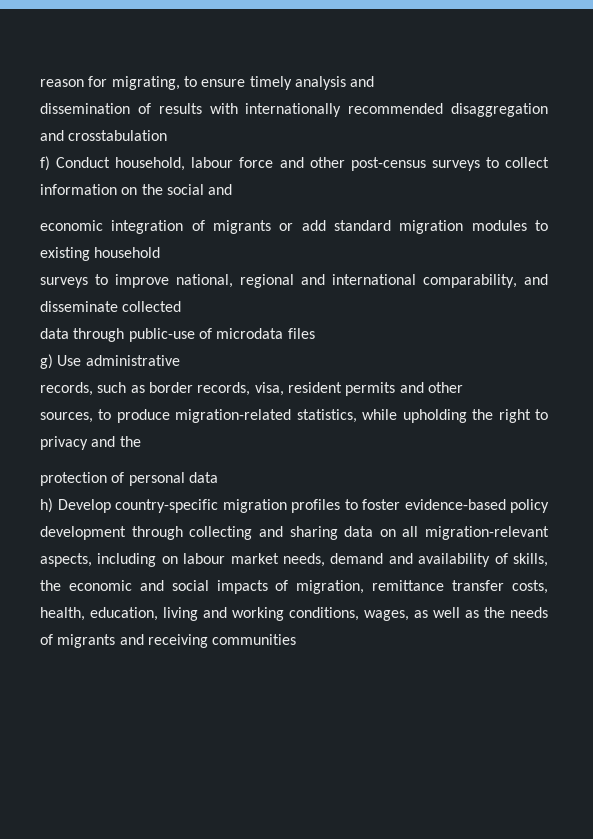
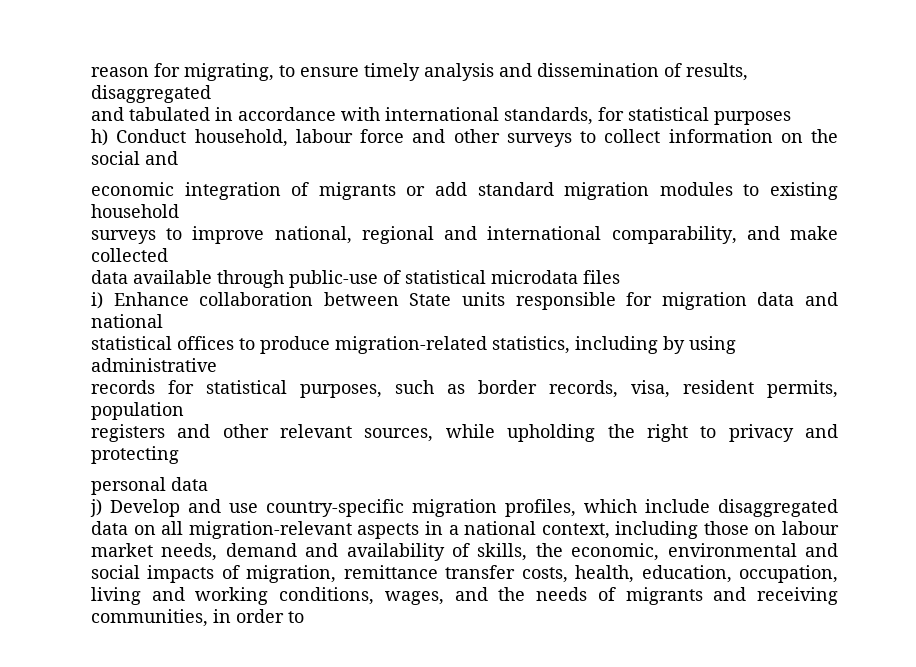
(375, 81) // -> (532, 70) none
[158,103,548,117] [40,130,168,141] [40,156,50,171] results with internationally recommended disaggregation and crosstabulation // f) -> [686,63,748,81] [91,85,211,103] [91,107,791,125] [91,129,108,146] results, disaggregated // and tabulated in accordance with international standards, for statistical purposes // h)
[350,157,426,171] post-census -> (500, 136) none
[40,301,118,312] disseminate -> [789,226,838,240] make
(69, 333) none -> [133,270,212,284] available
(212, 333) none -> [405,270,486,284] statistical
[40,354,180,369] [40,382,93,396] g) Use administrative // records, -> [91,292,839,310] [91,314,163,328] [91,336,736,354] [91,358,217,372] [91,380,382,398] i) Enhance collaboration between State units responsible for migration data and national // statistical offices to produce migration-related statistics, including by using administrative // records for statistical purposes,
[345,382,463,396] [40,409,357,423] permits and other // sources, to produce migration-related statistics, -> [767,380,838,398] [91,402,184,420] [91,424,434,442] permits, population // registers and other relevant sources,
[119,436,141,447] [40,472,125,486] the // protection of -> [91,446,179,464] protecting //
[40,498,549,513] [40,526,549,540] [40,553,157,567] h) Develop country-specific migration profiles to foster evidence-based policy development through collecting and sharing data on all migration-relevant aspects, including -> [90,499,838,517] [91,521,749,539] j) Develop and use country-specific migration profiles, which include disaggregated data on all migration-relevant aspects in a national context, including those
[68,580,132,591] economic -> [571,543,797,561] economic, environmental
(158, 614) none -> [739,565,839,583] occupation,
[414,607,479,618] as well as -> [454,587,488,601] and
[212,634,297,645] communities -> [91,609,304,627] communities, in order to

